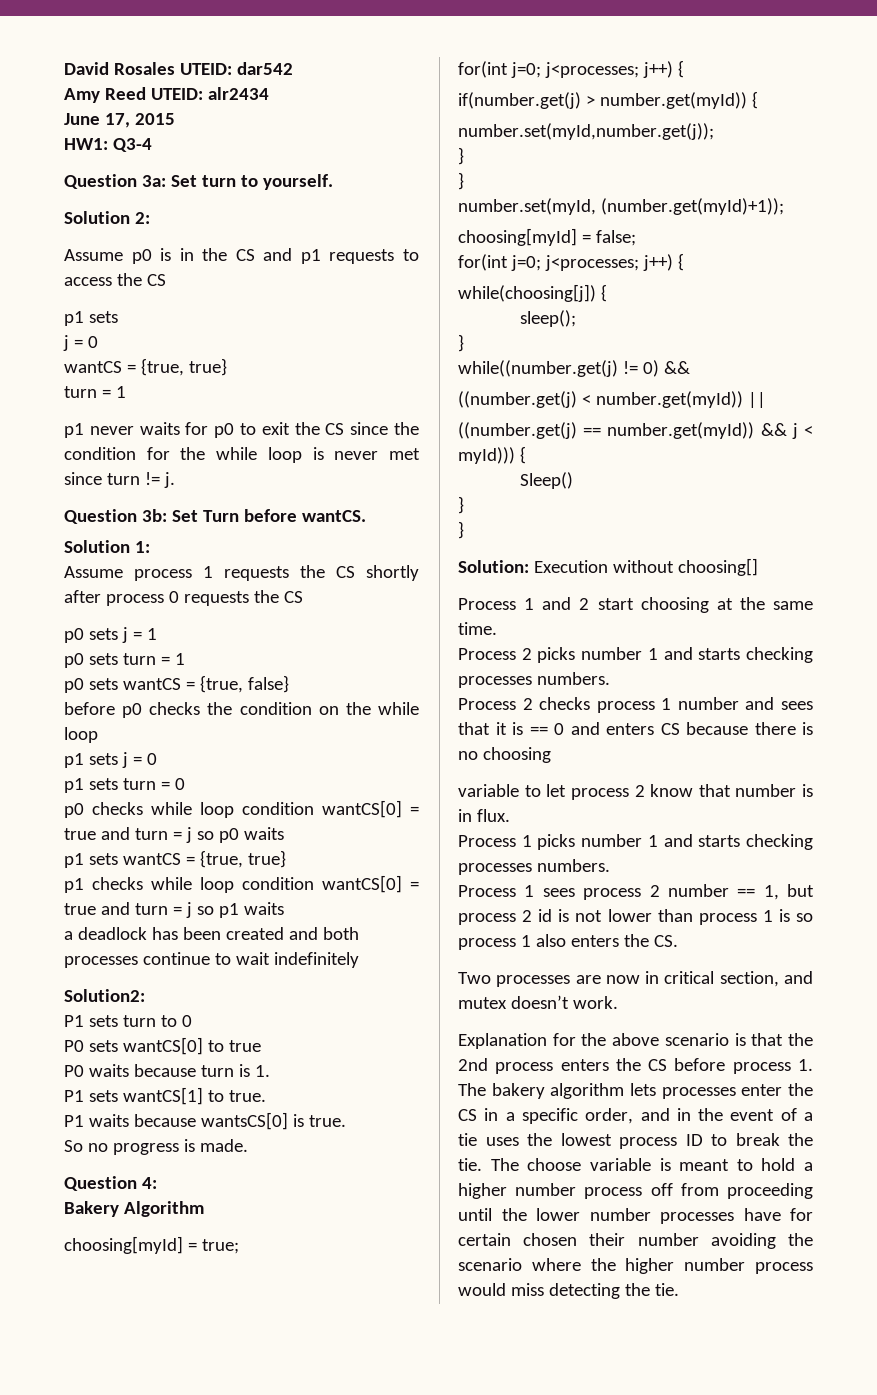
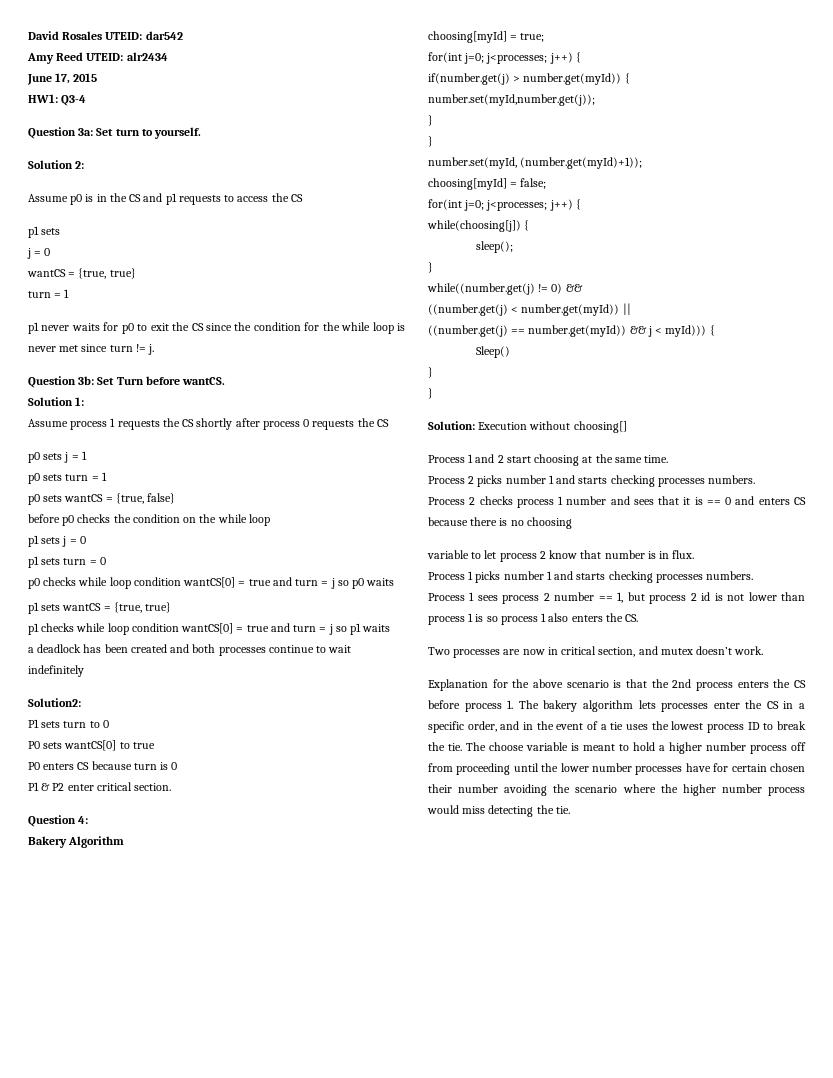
[88,1064,129,1077] waits -> [43,762,90,770] enters CS
[254,1065,270,1077] [64,1087,266,1105] [64,1112,346,1130] [64,1139,248,1155] 1. // P1 sets wantCS[1] to true. // P1 waits because wantsCS[0] is true. // So no progress is made. -> [171,762,178,770] [28,782,172,791] 0 // P1 & P2 enter critical section.

